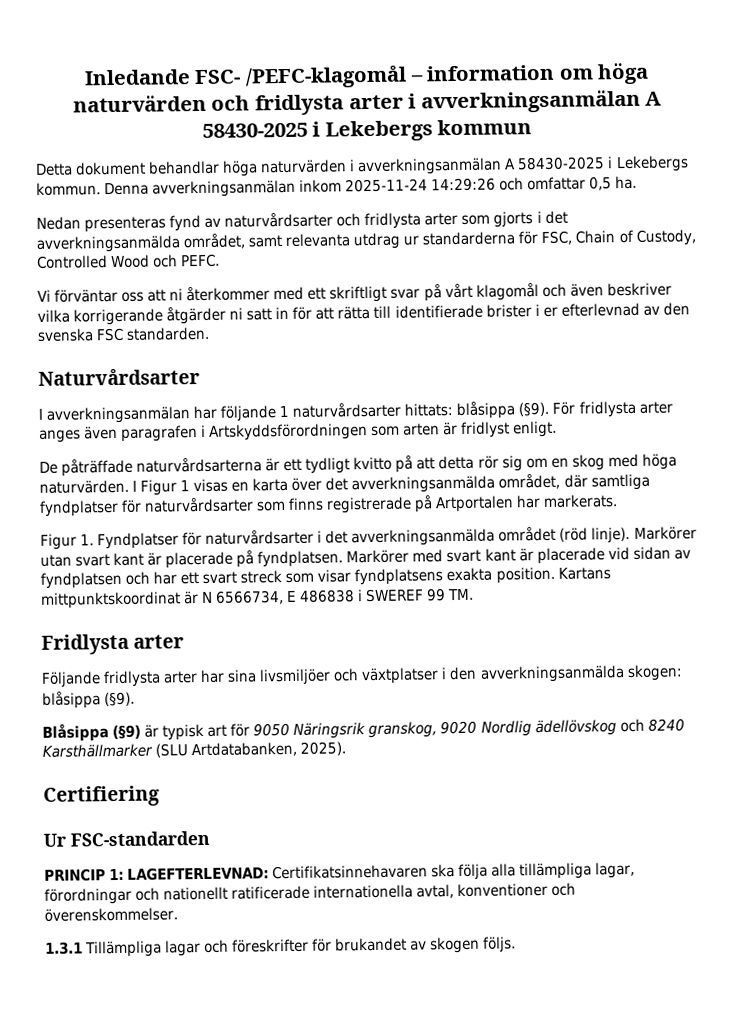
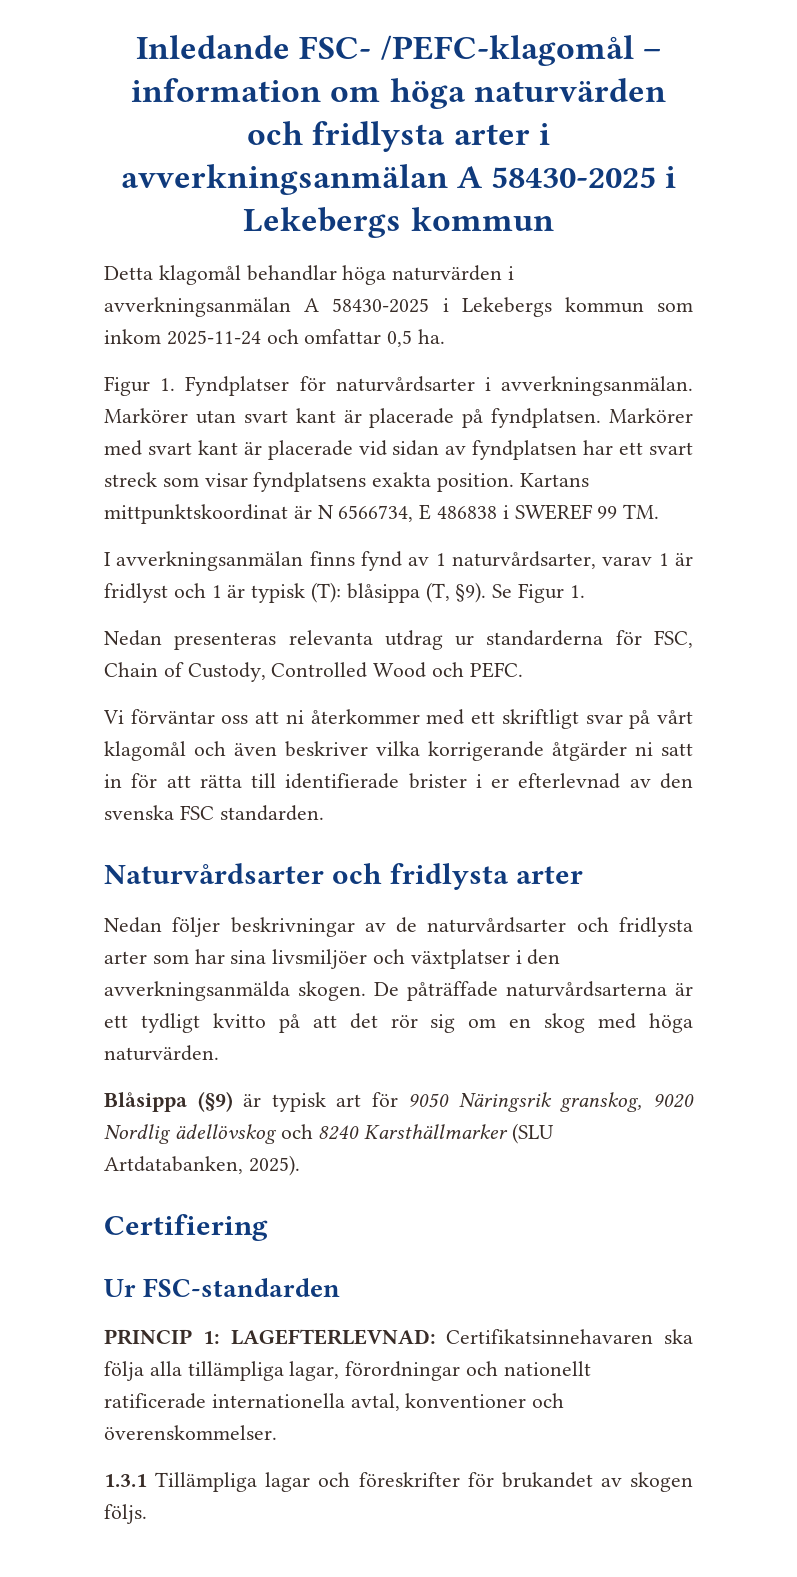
[75,161,147,176] dokument -> [158,265,241,285] klagomål
[36,179,297,198] kommun. Denna avverkningsanmälan -> [564,297,693,313] kommun som
[431,177,497,192] 14:29:26 -> (261, 337) none
[36,210,568,233] [36,232,283,253] Nedan presenteras fynd av naturvårdsarter och fridlysta arter som gjorts i det avverkningsanmälda området, samt -> [104,376,693,396] [104,408,693,428] [104,440,693,460] [104,472,589,492] [104,504,660,524] [104,551,693,571] [104,582,585,603] [104,630,277,650] Figur 1. Fyndplatser för naturvårdsarter i avverkningsanmälan. Markörer utan svart kant är placerade på fyndplatsen. Markörer med svart kant är placerade vid sidan av fyndplatsen har ett svart streck som visar fyndplatsens exakta position. Kartans mittpunktskoordinat är N 6566734, E 486838 i SWEREF 99 TM. // I avverkningsanmälan finns fynd av 1 naturvårdsarter, varav 1 är fridlyst och 1 är typisk (T): blåsippa (T, §9). Se Figur 1. // Nedan presenteras
[38,400,673,424] [39,420,558,443] // I avverkningsanmälan har följande 1 naturvårdsarter hittats: blåsippa (§9). För fridlysta arter anges även paragrafen i Artskyddsförordningen som arten är fridlyst enligt. // -> [332,863,584,890] [104,917,693,937] [104,949,561,969] [104,981,366,1001] och fridlysta arter // Nedan följer beskrivningar av de naturvårdsarter och fridlysta arter som har sina livsmiljöer och växtplatser i den avverkningsanmälda skogen.
[438,455,475,470] detta -> [349,1013,378,1029] det
[132,472,650,496] [39,494,619,517] [40,525,697,550] [40,546,691,569] [40,566,611,589] [40,588,475,609] [41,633,185,655] [41,664,683,688] [42,690,136,709] I Figur 1 visas en karta över det avverkningsanmälda området, där samtliga fyndplatser för naturvårdsarter som finns registrerade på Artportalen har markerats. // Figur 1. Fyndplatser för naturvårdsarter i det avverkningsanmälda området (röd linje). Markörer utan svart kant är placerade på fyndplatsen. Markörer med svart kant är placerade vid sidan av fyndplatsen och har ett svart streck som visar fyndplatsens exakta position. Kartans mittpunktskoordinat är N 6566734, E 486838 i SWEREF 99 TM. // Fridlysta arter // Följande fridlysta arter har sina livsmiljöer och växtplatser i den avverkningsanmälda skogen: blåsippa (§9). -> (219, 1053) none

